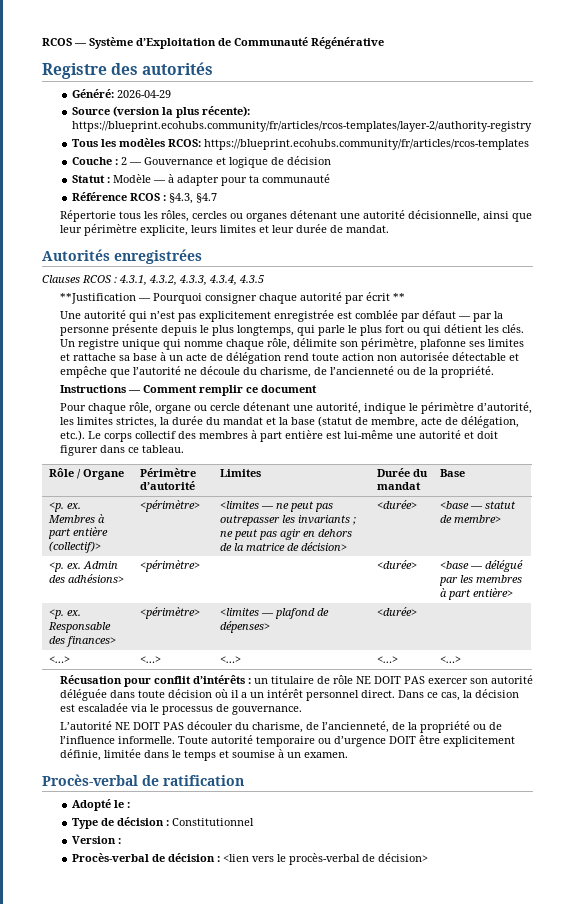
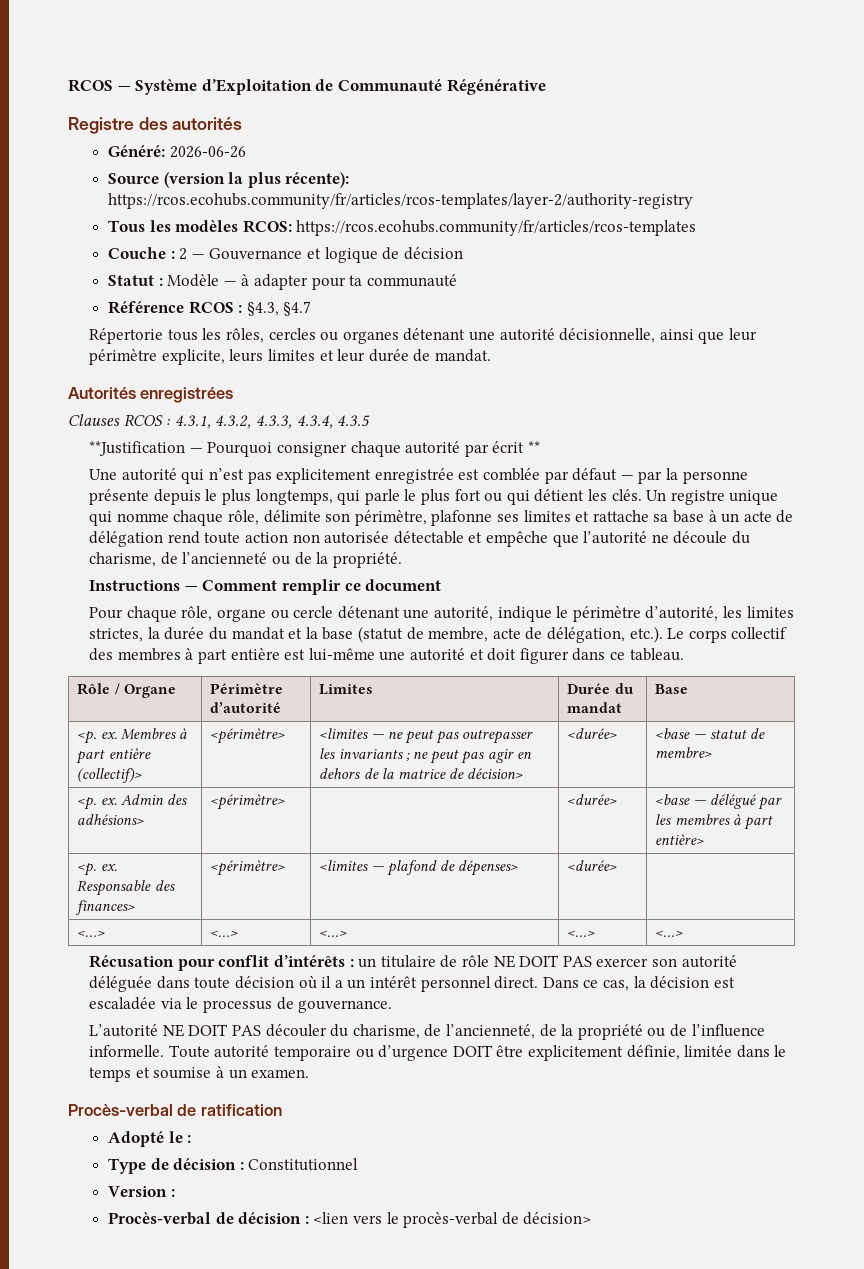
[116,90,171,98] 2026-04-29 -> [169,146,246,158] 2026-06-26
[71,121,532,132] https://blueprint.ecohubs.community/fr/articles/rcos-templates/layer-2/authority-registry -> [108,193,694,209] https://rcos.ecohubs.community/fr/articles/rcos-templates/layer-2/authority-registry
[203,139,529,150] https://blueprint.ecohubs.community/fr/articles/rcos-templates -> [296,220,697,236] https://rcos.ecohubs.community/fr/articles/rcos-templates

